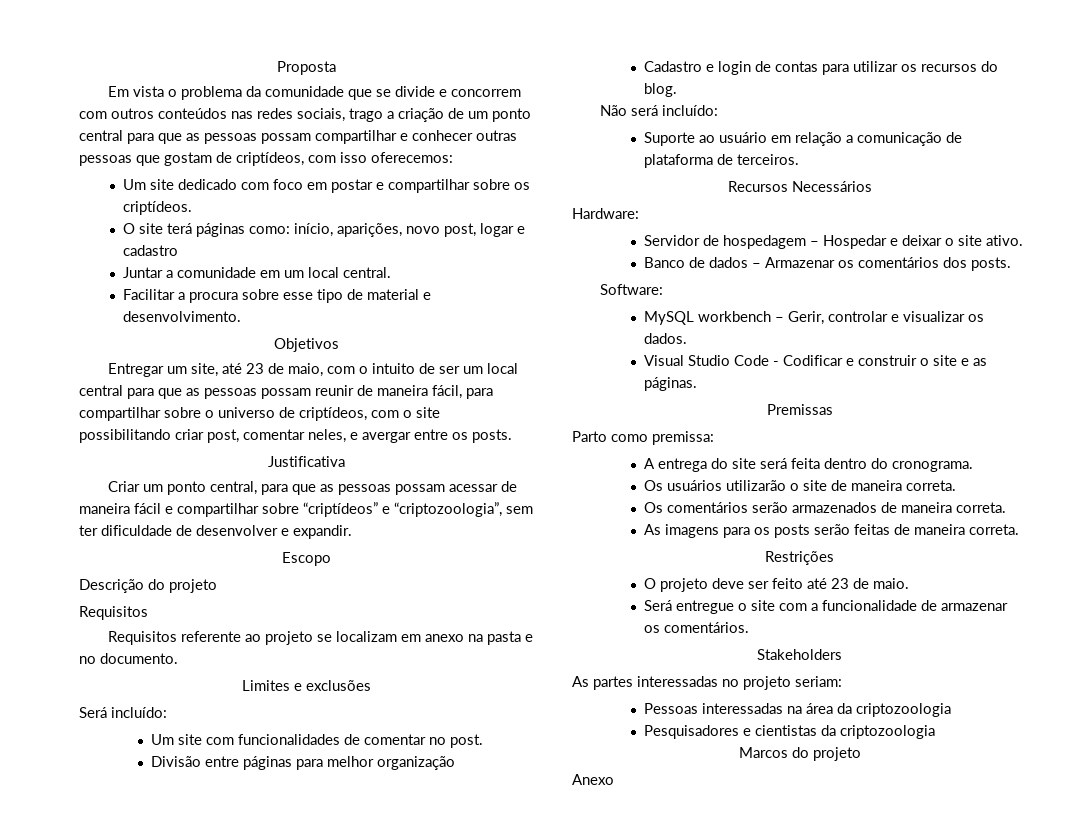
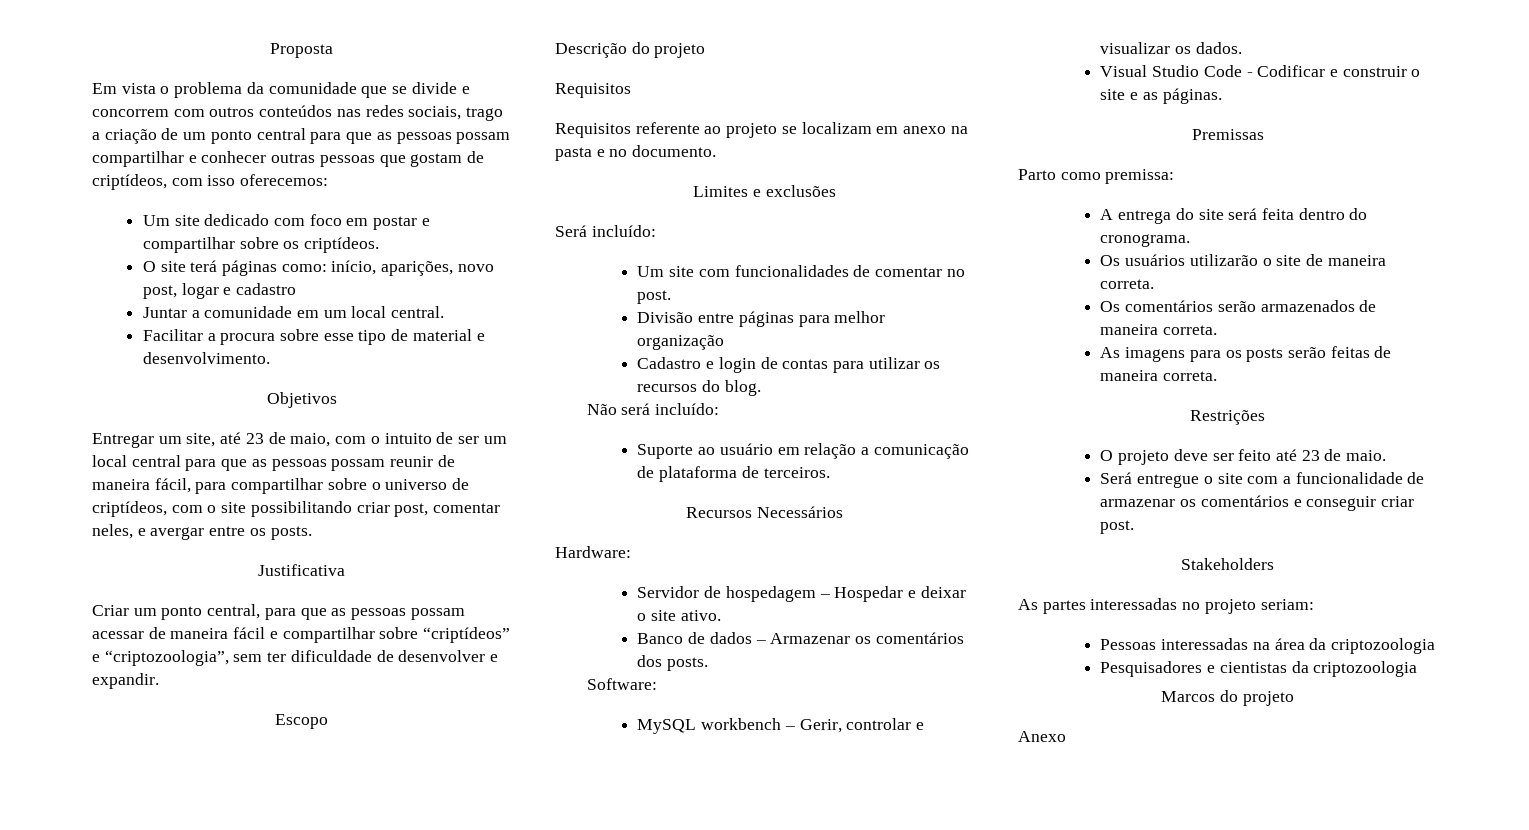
[664,622,750,633] comentários. -> [1200,495,1414,511] [1100,520,1135,534] comentários e conseguir criar post.

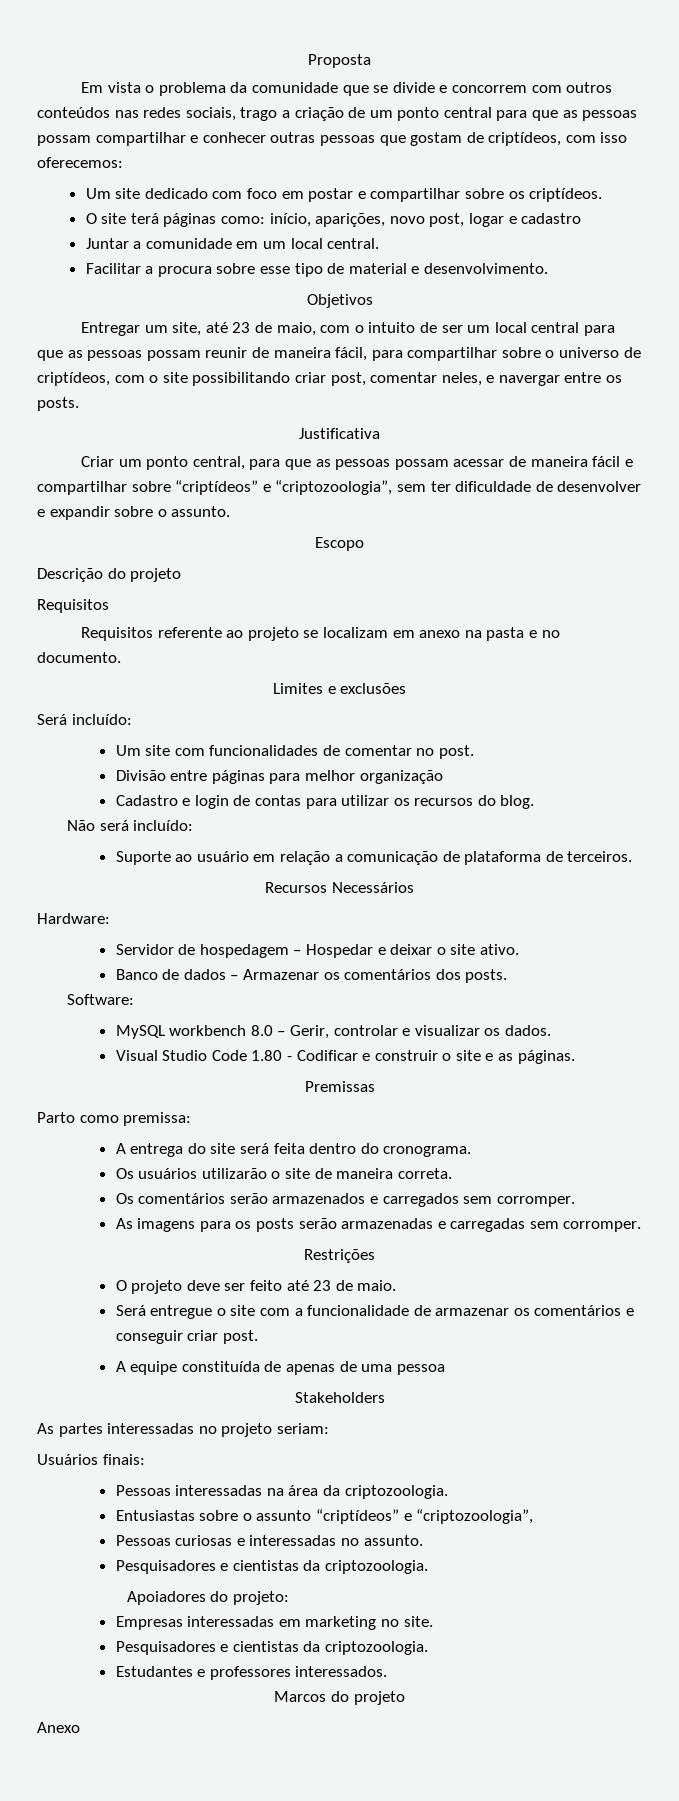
[150,527,205,540] avergar -> [498,375,560,386] navergar
[92,673,159,689] expandir. -> [49,506,231,520] expandir sobre o assunto.
(782, 724) none -> [250,1025,273,1036] 8.0
(1242, 71) none -> [251,1050,283,1061] 1.80
[1359,300,1377,312] [1100,324,1218,335] de maneira correta. -> [369,1193,575,1207] e carregados sem corromper.
[1330,346,1392,358] [1100,370,1218,381] feitas de maneira correta. -> [341,1218,642,1232] armazenadas e carregadas sem corromper.
(1135, 527) none -> [115,1361,445,1375] // A equipe constituída de apenas de uma pessoa
(1314, 604) none -> [37,1454,145,1465] // Usuários finais:
[1330,638,1435,654] [1100,661,1418,677] criptozoologia // Pesquisadores e cientistas da criptozoologia -> [344,1485,448,1499] [115,1509,534,1524] [115,1535,423,1546] [115,1560,428,1574] [126,1591,289,1605] [115,1616,433,1630] [115,1641,428,1655] [115,1666,388,1680] criptozoologia. // Entusiastas sobre o assunto “criptídeos” e “criptozoologia”, // Pessoas curiosas e interessadas no assunto. // Pesquisadores e cientistas da criptozoologia. // Apoiadores do projeto: // Empresas interessadas em marketing no site. // Pesquisadores e cientistas da criptozoologia. // Estudantes e professores interessados.

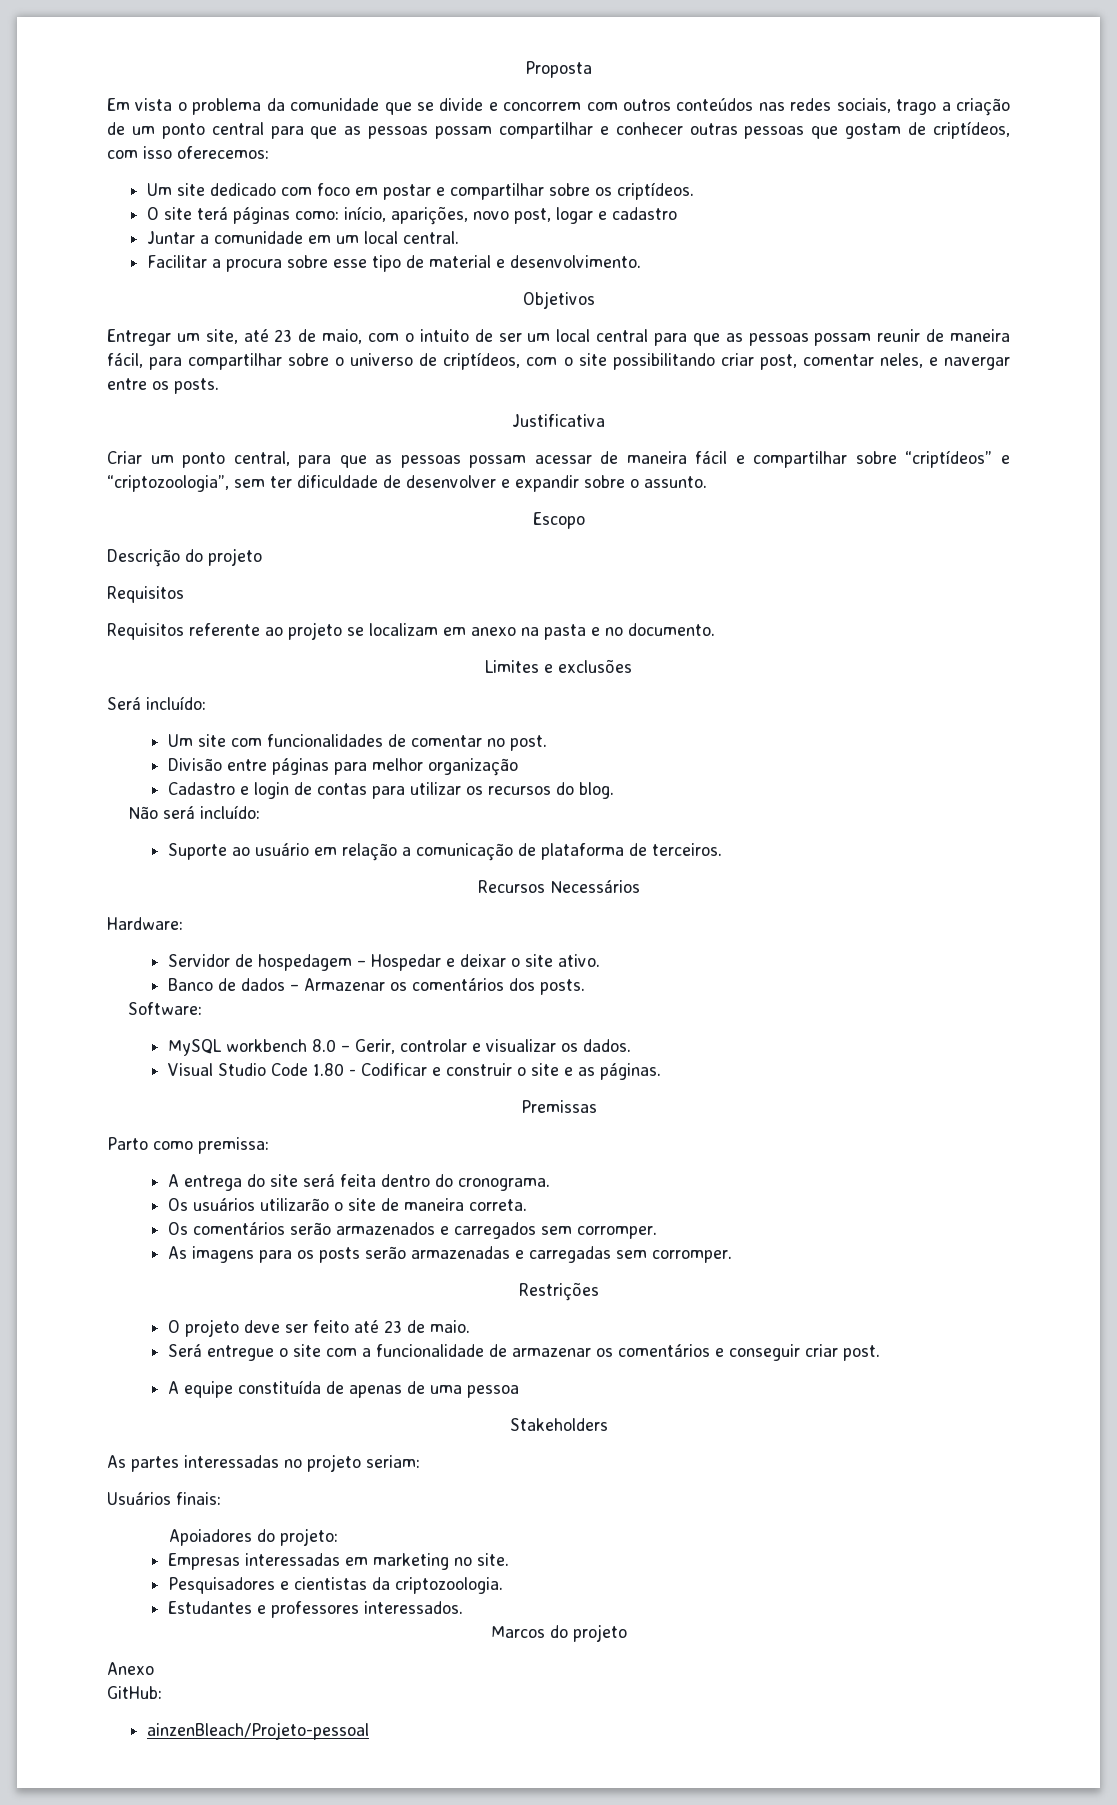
[115,1485,448,1499] [115,1509,534,1524] [115,1535,423,1546] [115,1560,428,1574] // Pessoas interessadas na área da criptozoologia. // Entusiastas sobre o assunto “criptídeos” e “criptozoologia”, // Pessoas curiosas e interessadas no assunto. // Pesquisadores e cientistas da criptozoologia. -> (221, 1498) none
(80, 1727) none -> [107,1686,162,1699] [147,1722,370,1740] // GitHub: // ainzenBleach/Projeto-pessoal

